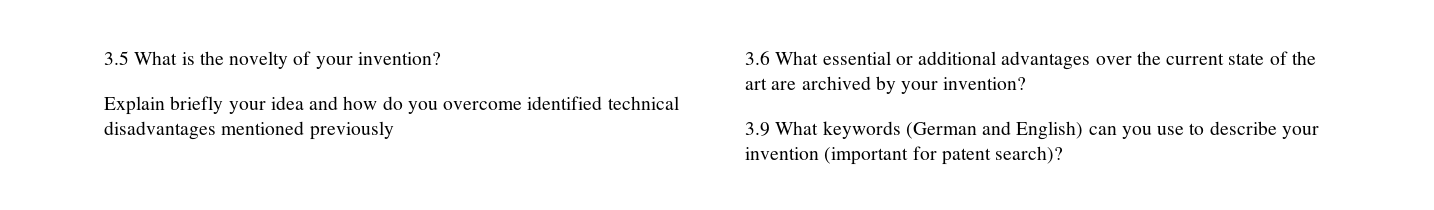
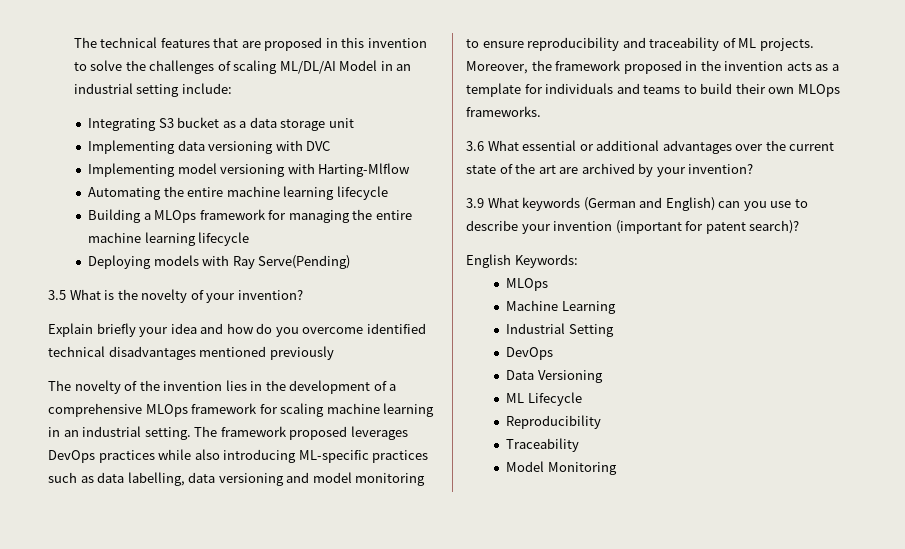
(104, 58) none -> [73,37,427,51] [73,60,412,74] [73,83,232,97] [88,117,354,131] [88,140,331,154] [88,163,411,177] [88,186,388,200] [88,209,412,223] [88,232,250,246] [88,255,351,269] The technical features that are proposed in this invention to solve the challenges of scaling ML/DL/AI Model in an industrial setting include: // Integrating S3 bucket as a data storage unit // Implementing data versioning with DVC // Implementing model versioning with Harting-Mlflow // Automating the entire machine learning lifecycle // Building a MLOps framework for managing the entire machine learning lifecycle // Deploying models with Ray Serve(Pending) //
(394, 130) none -> [48,380,397,394] [48,403,435,417] [48,426,408,440] [48,449,429,463] [48,472,426,486] [466,37,814,51] [466,60,839,74] [466,83,840,97] [466,106,541,117] // The novelty of the invention lies in the development of a comprehensive MLOps framework for scaling machine learning in an industrial setting. The framework proposed leverages DevOps practices while also introducing ML-specific practices such as data labelling, data versioning and model monitoring to ensure reproducibility and traceability of ML projects. Moreover, the framework proposed in the invention acts as a template for individuals and teams to build their own MLOps frameworks.
(1064, 155) none -> [466,254,578,268] [506,278,549,291] [506,300,616,314] [506,323,614,337] [506,347,554,360] [506,370,603,383] [506,392,582,406] [506,415,602,429] [506,438,580,452] [506,461,617,475] // English Keywords: // MLOps // Machine Learning // Industrial Setting // DevOps // Data Versioning // ML Lifecycle // Reproducibility // Traceability // Model Monitoring

